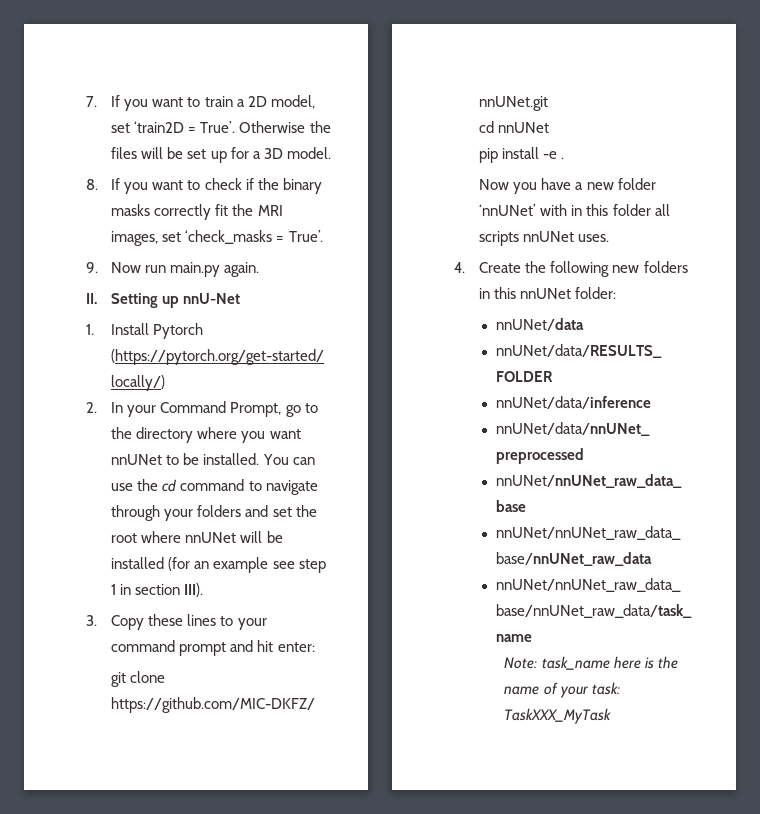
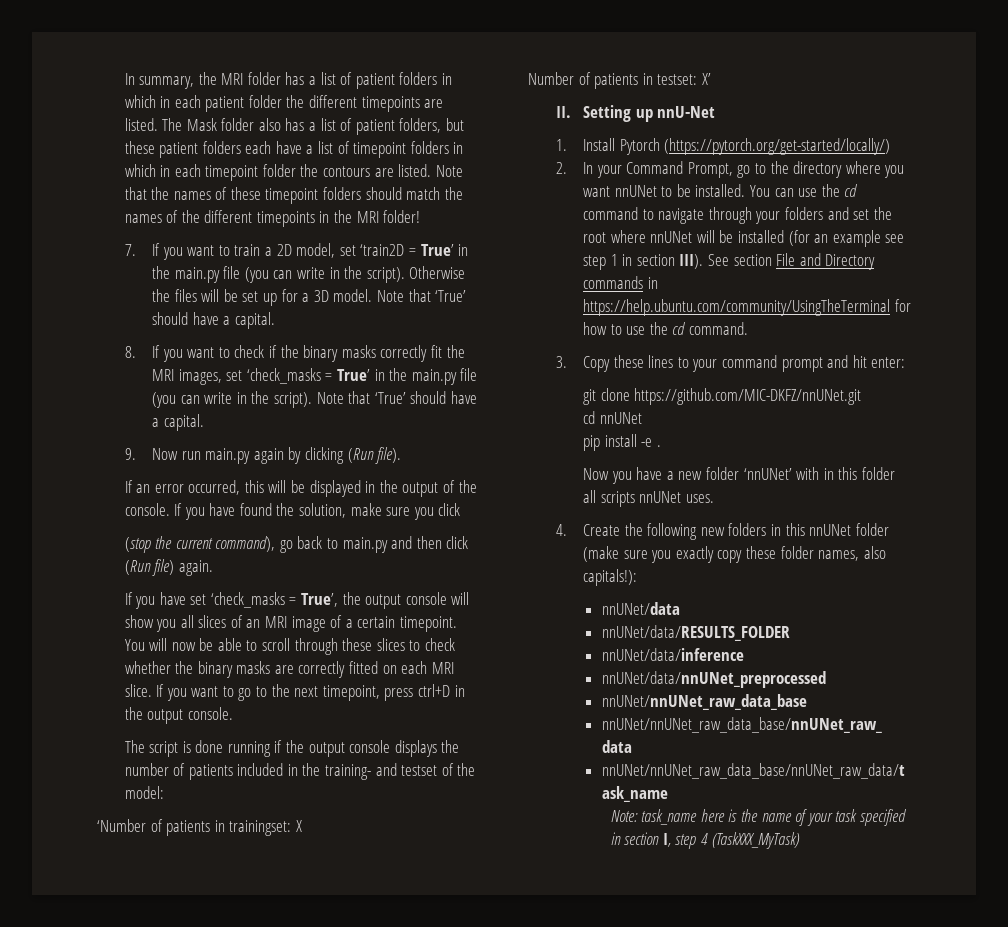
(86, 101) none -> [124,72,453,89] [124,95,444,112] [124,118,465,135] [124,141,464,158] [124,164,463,181] [124,187,463,204] [124,210,421,227] In summary, the MRI folder has a list of patient folders in which in each patient folder the different timepoints are listed. The Mask folder also has a list of patient folders, but these patient folders each have a list of timepoint folders in which in each timepoint folder the contours are listed. Note that the names of these timepoint folders should match the names of the different timepoints in the MRI folder! //
[200,121,236,133] True’. -> [420,244,469,256] [152,266,405,283] True’ in the main.py file (you can write in the script).
(331, 153) none -> [376,289,467,302] [152,312,275,329] Note that ‘True’ should have a capital.
[288,230,324,242] [86,262,260,277] True’. // 9. Now run main.py again. -> [336,368,478,385] [152,391,477,408] [152,414,204,431] [124,447,402,464] [124,480,477,497] [124,503,461,520] [124,536,469,553] [124,559,213,576] [124,592,470,609] [124,615,458,632] [124,638,455,655] [124,661,454,678] [124,684,465,701] [124,707,233,724] [124,740,460,757] [124,763,476,780] [124,786,164,799] [97,819,302,836] [528,72,711,89] True’ in the main.py file (you can write in the script). Note that ‘True’ should have a capital. // 9. Now run main.py again by clicking (Run file). // If an error occurred, this will be displayed in the output of the console. If you have found the solution, make sure you click // (stop the current command), go back to main.py and then click (Run file) again. // If you have set ‘check_masks = True’, the output console will show you all slices of an MRI image of a certain timepoint. You will now be able to scroll through these slices to check whether the binary masks are correctly fitted on each MRI slice. If you want to go to the next timepoint, press ctrl+D in the output console. // The script is done running if the output console displays the number of patients included in the training- and testset of the model: // ‘Number of patients in trainingset: X // Number of patients in testset: X’
(204, 590) none -> [707,253,876,270] [583,276,658,289] [583,299,911,316] [583,322,748,335] See section File and Directory commands in https://help.ubuntu.com/community/UsingTheTerminal for how to use the cd command.
[575,287,617,299] folder: -> [855,523,889,536] [583,546,886,563] [583,569,638,586] folder (make sure you exactly copy these folder names, also capitals!):
[591,682,620,695] [504,708,612,724] task: TaskXXX_MyTask -> [835,809,906,826] [610,832,801,849] task specified in section I, step 4 (TaskXXX_MyTask)

